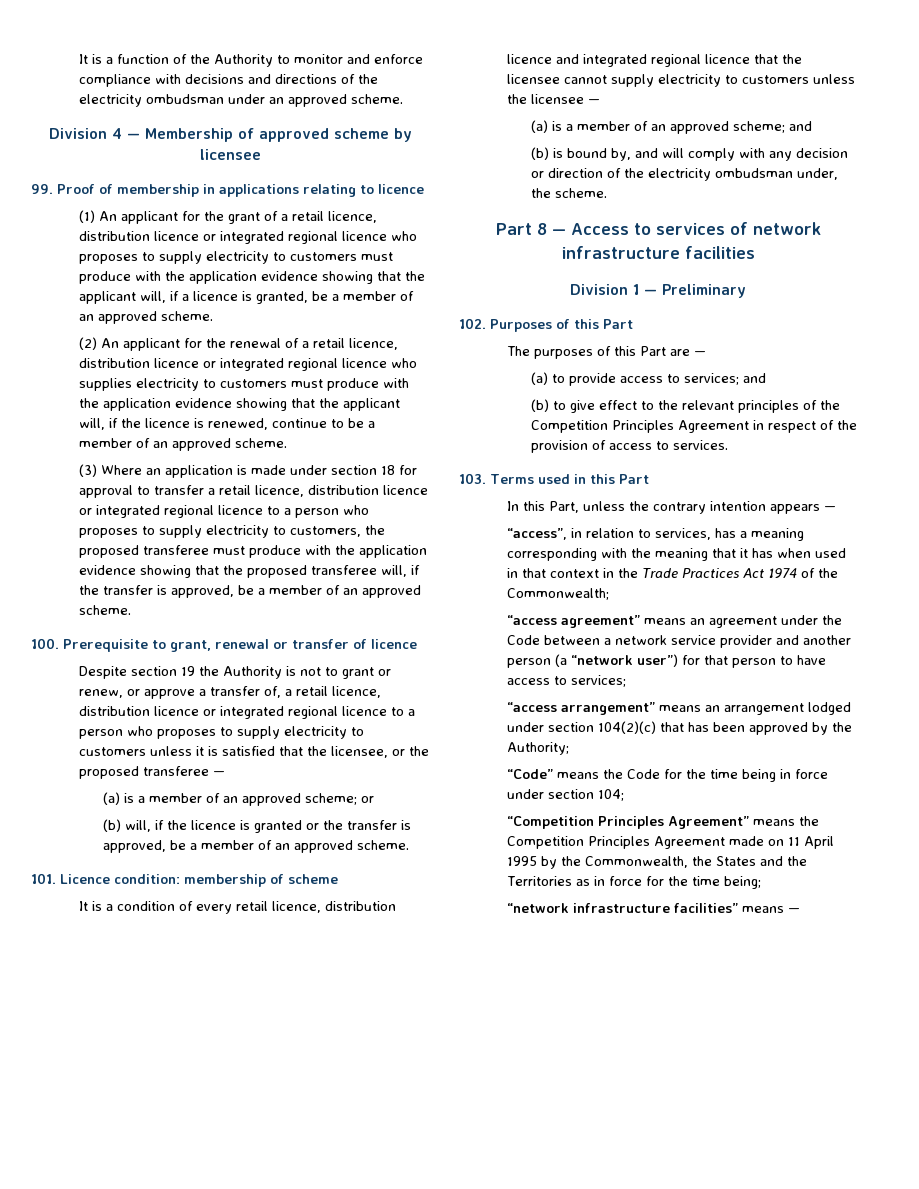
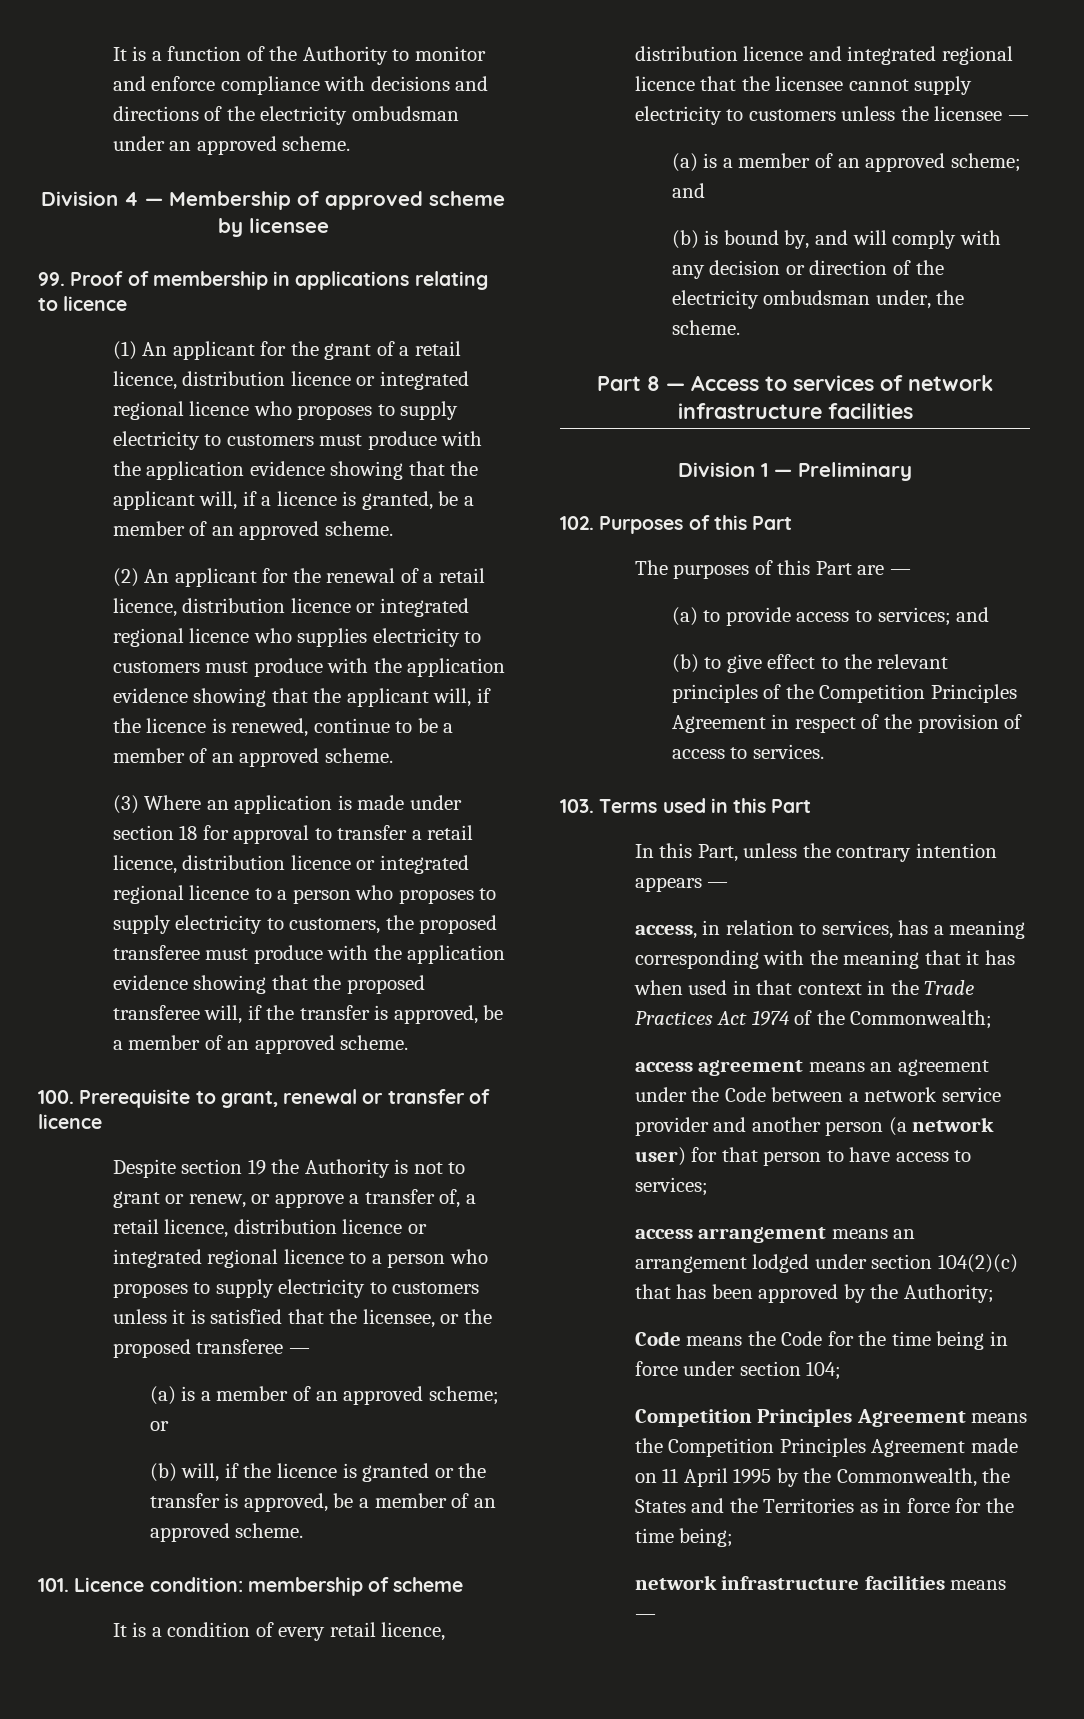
[506,528,567,540] “access”, -> [634,925,697,939] access,
[506,615,640,628] “access agreement” -> [634,1060,804,1076] access agreement
[570,654,678,667] “network user”) -> [912,1117,995,1132] [634,1147,686,1166] network user)
[506,702,655,715] “access arrangement” -> [634,1227,827,1243] access arrangement
[506,769,553,779] “Code” -> [634,1331,681,1346] Code
[506,816,749,829] “Competition Principles Agreement” -> [634,1408,966,1427] Competition Principles Agreement
[506,903,738,913] “network infrastructure facilities” -> [634,1575,945,1590] network infrastructure facilities

